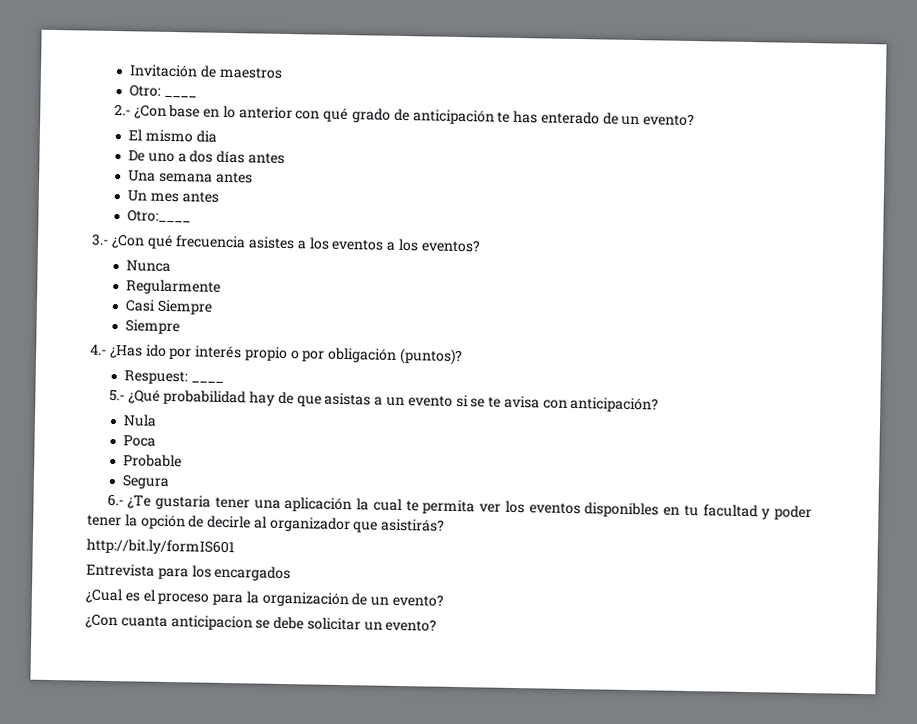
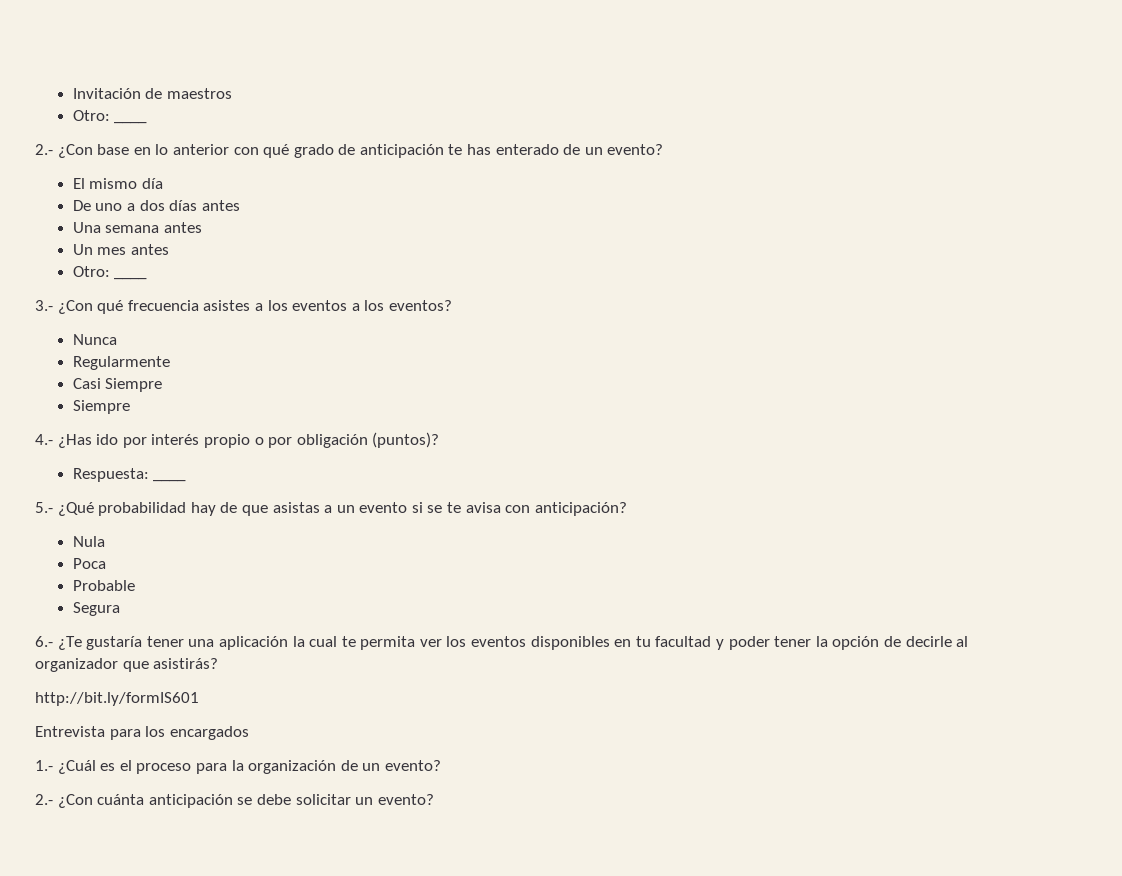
[195,130,217,143] dia -> [142,178,164,189] día
[127,209,192,224] Otro:____ -> [72,266,110,277] [114,277,148,280] Otro: ____
[124,370,189,385] Respuest: -> [72,468,149,482] Respuesta:
[155,494,212,510] gustaria -> [86,636,143,650] gustaría
[85,588,123,604] ¿Cual -> [35,760,96,774] 1.- ¿Cuál
[85,613,253,631] ¿Con cuanta anticipacion -> [35,794,233,808] 2.- ¿Con cuánta anticipación

